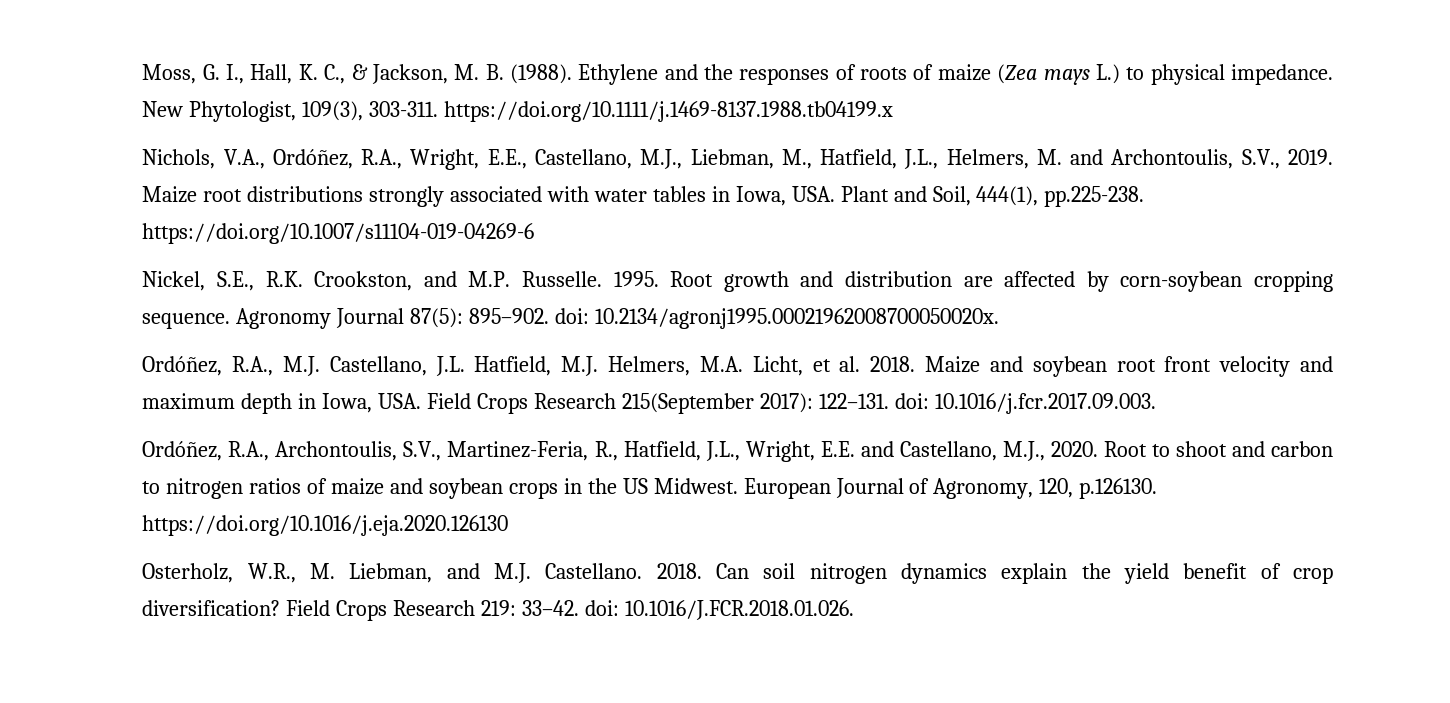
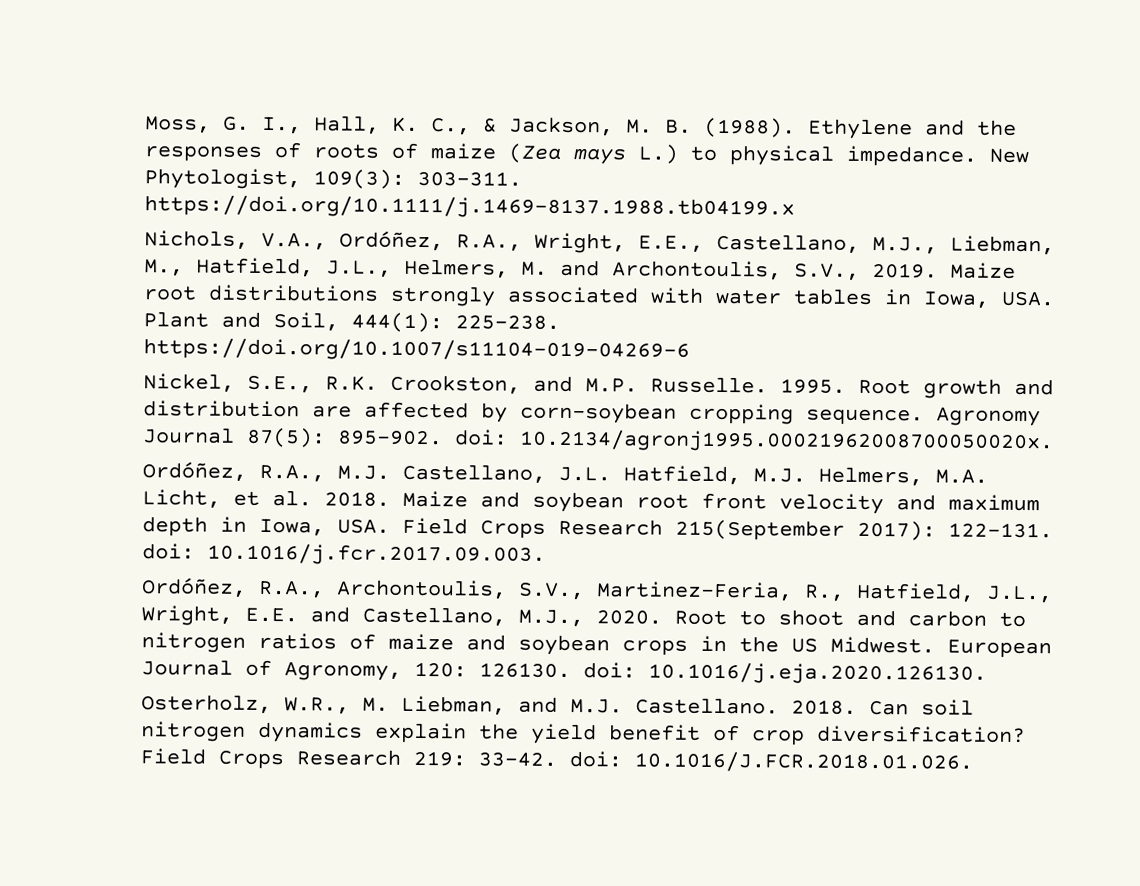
[302,101,364,121] 109(3), -> [312,169,405,189] 109(3):
[976,186,1145,207] 444(1), pp.225-238. -> [350,312,560,333] 444(1): 225-238.
[1039,478,1158,499] [142,515,509,536] 120, p.126130. https://doi.org/10.1016/j.eja.2020.126130 -> [413,661,987,685] 120: 126130. doi: 10.1016/j.eja.2020.126130.

